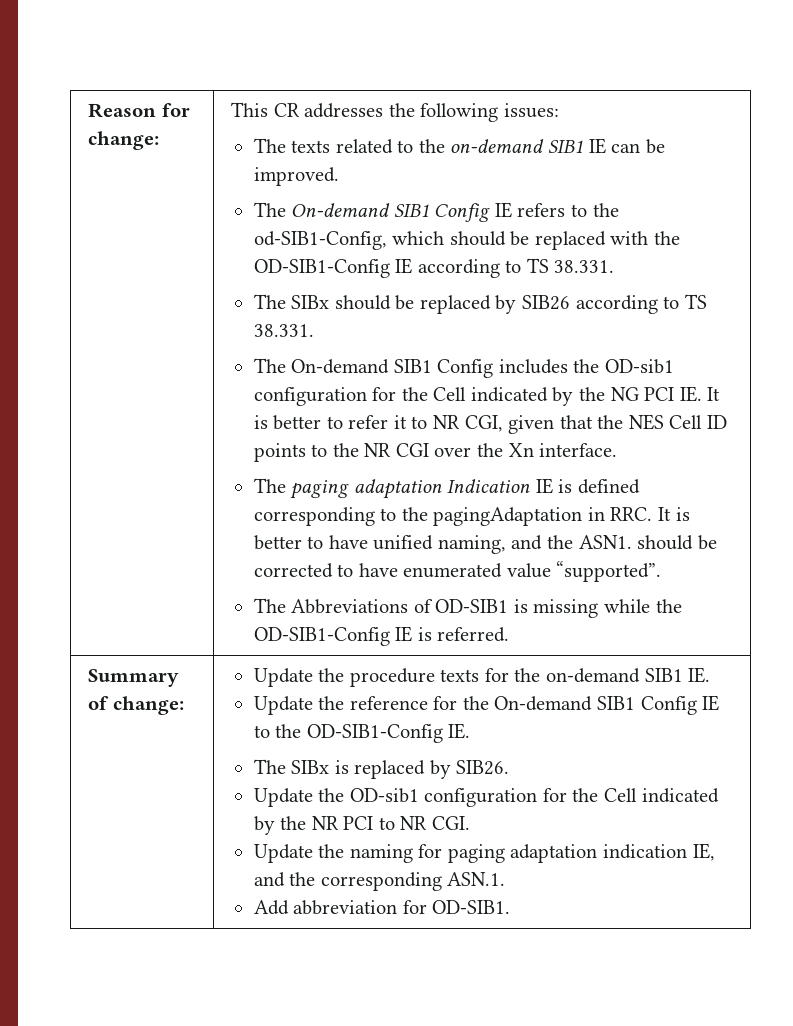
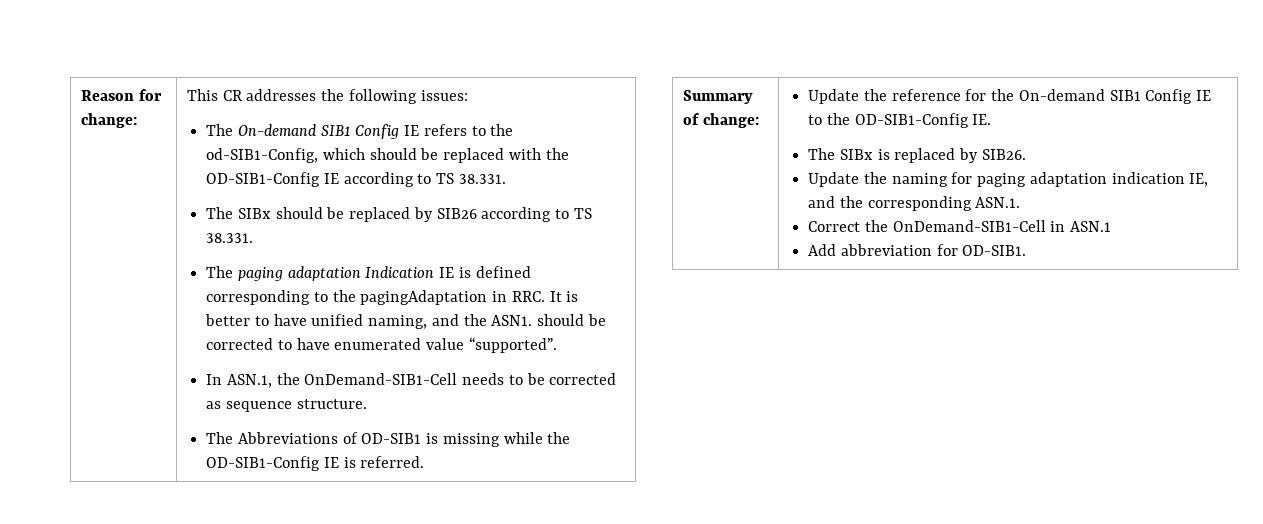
[253,138,665,154] [253,167,339,186] // The texts related to the on-demand SIB1 IE can be improved. -> (468, 95) none
[253,358,674,378] [253,386,721,406] [253,414,727,434] [253,443,618,462] // The On-demand SIB1 Config includes the OD-sib1 configuration for the Cell indicated by the NG PCI IE. It is better to refer it to NR CGI, given that the NES Cell ID points to the NR CGI over the Xn interface. -> (254, 238) none
(662, 571) none -> [206,373,617,388] [206,399,367,412] // In ASN.1, the OnDemand-SIB1-Cell needs to be corrected as sequence structure.
[349,667,711,687] [253,696,345,715] procedure texts for the on-demand SIB1 IE. // Update the -> (887, 95) none
[253,788,719,807] [253,816,470,835] // Update the OD-sib1 configuration for the Cell indicated by the NR PCI to NR CGI. -> (1026, 154) none
(506, 879) none -> [808,220,1112,232] // Correct the OnDemand-SIB1-Cell in ASN.1

